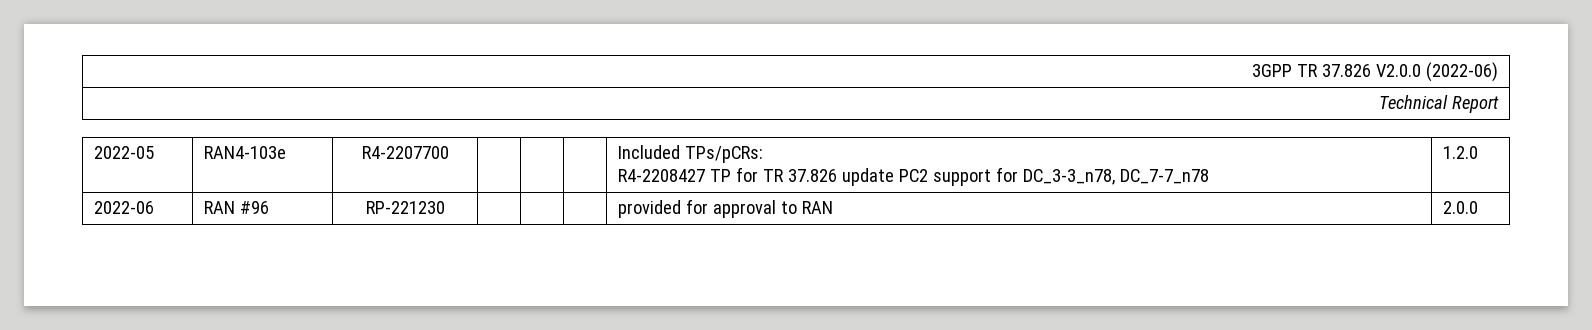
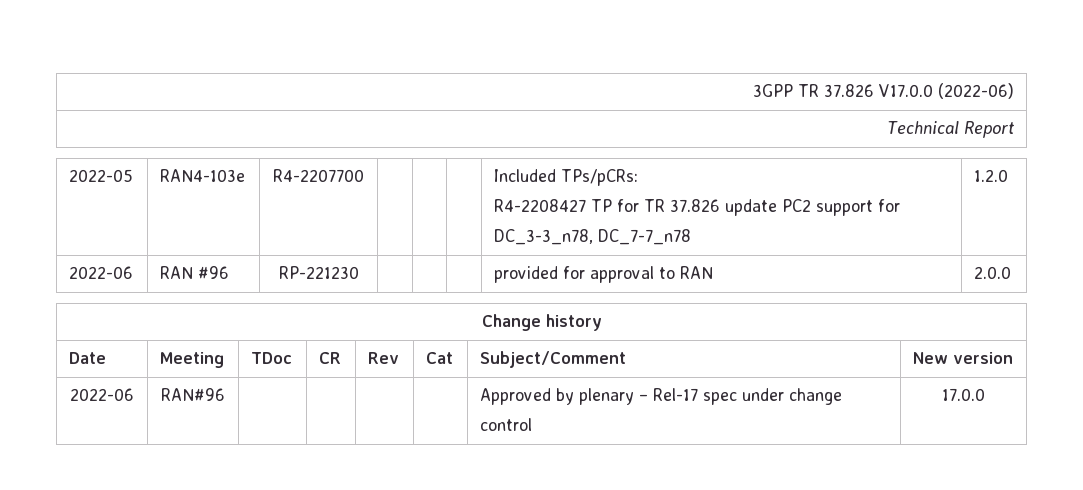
[1376,64,1422,77] V2.0.0 -> [878,84,933,97] V17.0.0
(1478, 207) none -> [481,314,602,331] [69,352,107,364] [160,352,225,368] [251,352,293,364] [319,352,342,364] [368,352,400,364] [426,352,454,364] [480,351,627,368] [913,352,1014,364] [70,388,134,401] [161,388,225,401] [480,388,843,405] [480,418,533,431] [942,388,985,401] // Change history // Date | Meeting | TDoc | CR | Rev | Cat | Subject/Comment | New version // 2022-06 | RAN#96 | | | | | Approved by plenary – Rel-17 spec under change control | 17.0.0

